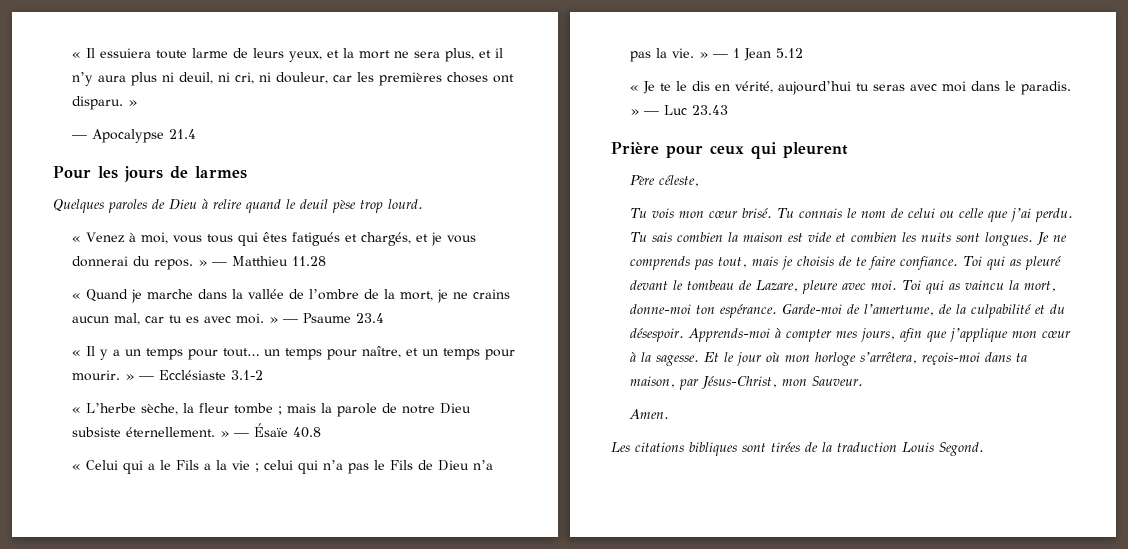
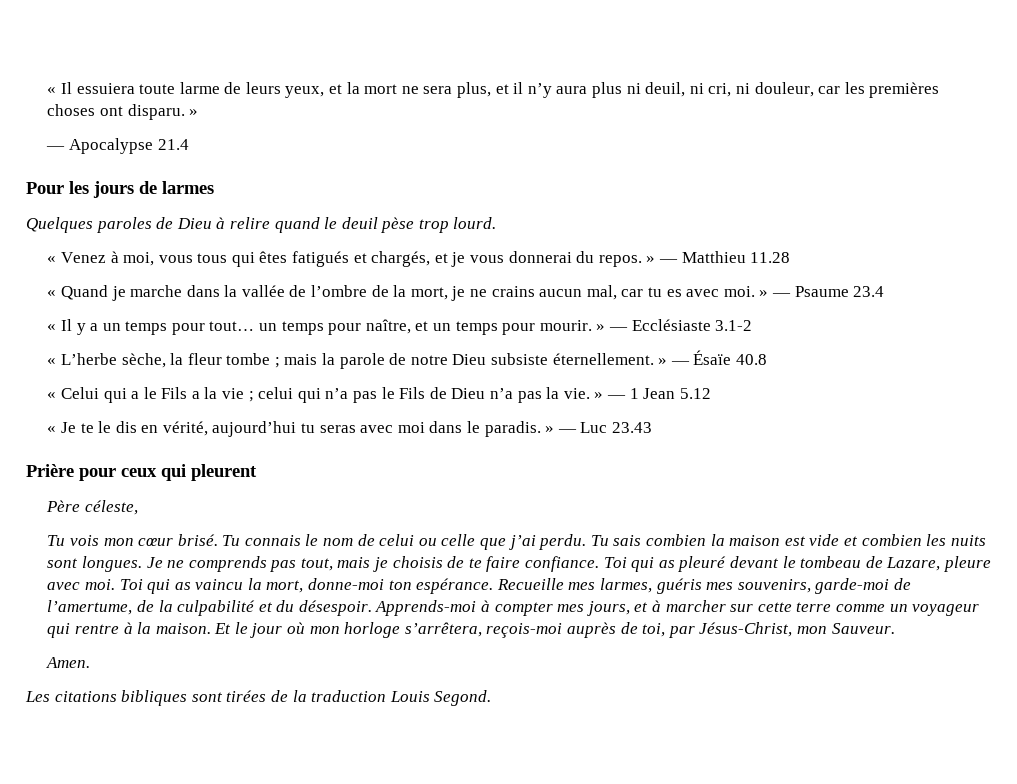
[781,304,842,314] Garde-moi -> [496,578,890,594] Recueille mes larmes, guéris mes souvenirs, garde-moi
[899,328,1071,342] afin que j’applique mon cœur -> [634,600,980,616] [47,623,119,638] et à marcher sur cette terre comme un voyageur qui rentre
[655,355,699,366] sagesse. -> [155,623,211,634] maison.
[984,352,1027,362] [629,376,675,388] dans ta maison, -> [567,622,666,638] auprès de toi,

